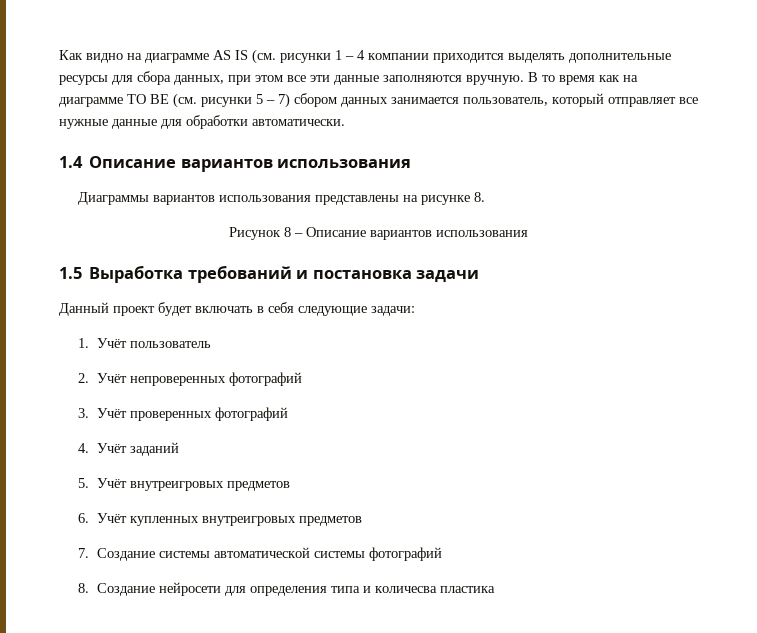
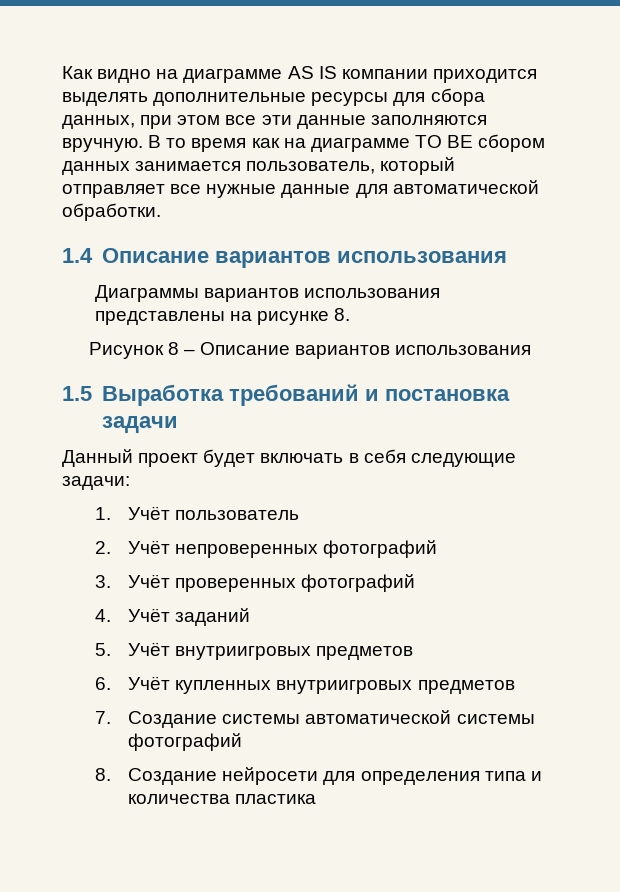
[252,49,365,64] (см. рисунки 1 – 4 -> (337, 72) none
[173,93,290,108] (см. рисунки 5 – 7) -> (474, 141) none
[186,115,345,129] обработки автоматически. -> [392,180,539,194] [62,203,161,221] автоматической обработки.
[129,481,224,491] внутреигровых -> [175,646,312,660] внутриигровых
[201,516,296,526] внутреигровых -> [276,680,413,694] внутриигровых
[374,586,437,593] количесва -> [128,794,231,804] количества

